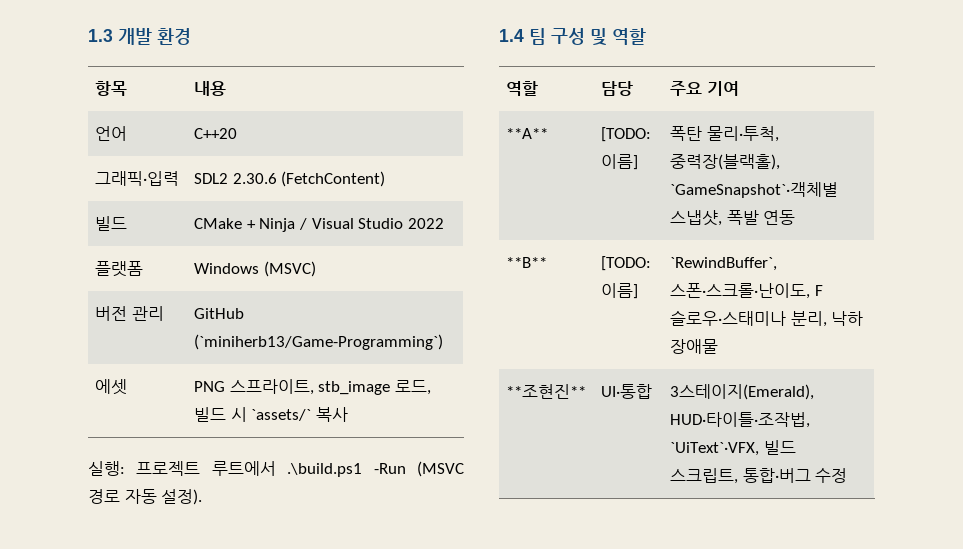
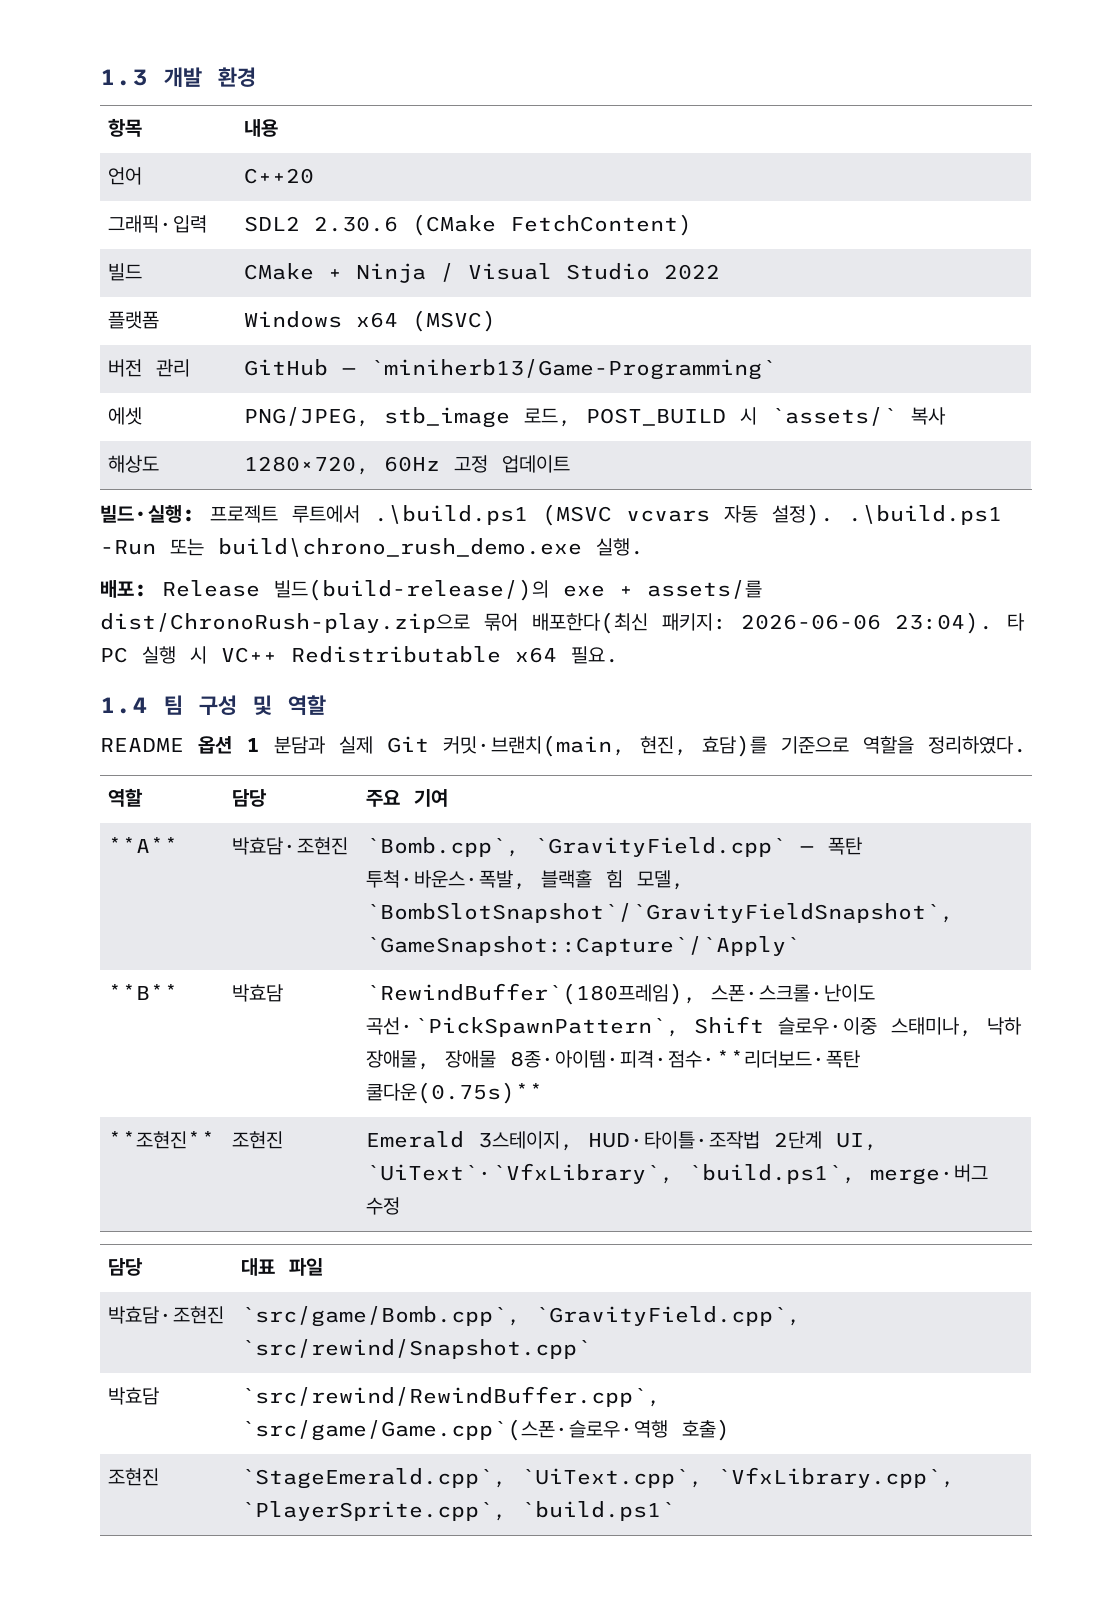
[281,171,386,187] (FetchContent) -> [412,214,693,236] (CMake FetchContent)
(260, 268) none -> [356,312,399,328] x64
[194,334,444,350] (`miniherb13/Game-Programming`) -> [342,359,777,380] — `miniherb13/Game-Programming`
[194,379,314,395] PNG 스프라이트, -> [244,407,371,427] PNG/JPEG,
[194,407,227,422] 빌드 -> [586,408,727,426] POST_BUILD
[88,461,464,477] [88,489,203,505] // 실행: 프로젝트 루트에서 .\build.ps1 -Run (MSVC 경로 자동 설정). -> [108,455,160,473] [244,455,571,475] [100,504,1002,526] [100,538,644,557] [100,579,762,601] [100,612,1025,634] [100,646,619,664] // 해상도 | 1280×720, 60Hz 고정 업데이트 // 빌드·실행: 프로젝트 루트에서 .\build.ps1 (MSVC vcvars 자동 설정). .\build.ps1 -Run 또는 build\chrono_rush_demo.exe 실행. // 배포: Release 빌드(build-release/)의 exe + assets/를 dist/ChronoRush-play.zip으로 묶어 배포한다(최신 패키지: 2026-06-06 23:04). 타 PC 실행 시 VC++ Redistributable x64 필요.
(646, 36) none -> [100,735,1027,757] // README 옵션 1 분담과 실제 Git 커밋·브랜치(main, 현진, 효담)를 기준으로 역할을 정리하였다.
[601,127,652,142] [601,154,639,170] [670,126,779,142] [670,154,781,170] [670,182,839,198] [670,210,796,226] [506,257,548,268] [601,256,652,271] [601,283,639,299] [670,257,778,271] [670,283,823,299] [670,310,864,327] [TODO: 이름] | 폭탄 물리·투척, 중력장(블랙홀), `GameSnapshot`·객체별 스냅샷, 폭발 연동 // **B** | [TODO: 이름] | `RewindBuffer`, 스폰·스크롤·난이도, F 슬로우·스태미나 분리, 낙하 -> [232,837,349,855] [366,837,863,857] [366,869,686,890] [366,903,955,923] [366,936,801,956] [108,984,179,1000] [232,984,284,1002] [366,983,876,1005] [366,1016,1023,1037] [366,1050,432,1070] 박효담·조현진 | `Bomb.cpp`, `GravityField.cpp` — 폭탄 투척·바운스·폭발, 블랙홀 힘 모델, `BombSlotSnapshot`/`GravityFieldSnapshot`, `GameSnapshot::Capture`/`Apply` // **B** | 박효담 | `RewindBuffer`(180프레임), 스폰·스크롤·난이도 곡선·`PickSpawnPattern`, Shift 슬로우·이중 스태미나, 낙하 장애물,
(719, 346) none -> [510,1050,861,1068] [366,1082,544,1104] 8종·아이템·피격·점수·**리더보드·폭탄 쿨다운(0.75s)**
[601,384,653,399] [670,384,815,400] [670,412,811,428] [670,440,796,456] [670,468,848,484] UI·통합 | 3스테이지(Emerald), HUD·타이틀·조작법, `UiText`·VFX, 빌드 스크립트, 통합·버그 수정 -> [232,1131,284,1149] [366,1131,879,1151] [366,1163,989,1185] [366,1197,401,1215] [108,1258,144,1276] [241,1258,324,1276] [108,1306,225,1324] [241,1306,802,1327] [241,1339,592,1359] [108,1387,160,1405] [241,1386,662,1407] [241,1419,731,1441] [108,1468,160,1486] [241,1467,956,1489] [241,1501,676,1521] 조현진 | Emerald 3스테이지, HUD·타이틀·조작법 2단계 UI, `UiText`·`VfxLibrary`, `build.ps1`, merge·버그 수정 // 담당 | 대표 파일 // 박효담·조현진 | `src/game/Bomb.cpp`, `GravityField.cpp`, `src/rewind/Snapshot.cpp` // 박효담 | `src/rewind/RewindBuffer.cpp`, `src/game/Game.cpp`(스폰·슬로우·역행 호출) // 조현진 | `StageEmerald.cpp`, `UiText.cpp`, `VfxLibrary.cpp`, `PlayerSprite.cpp`, `build.ps1`

